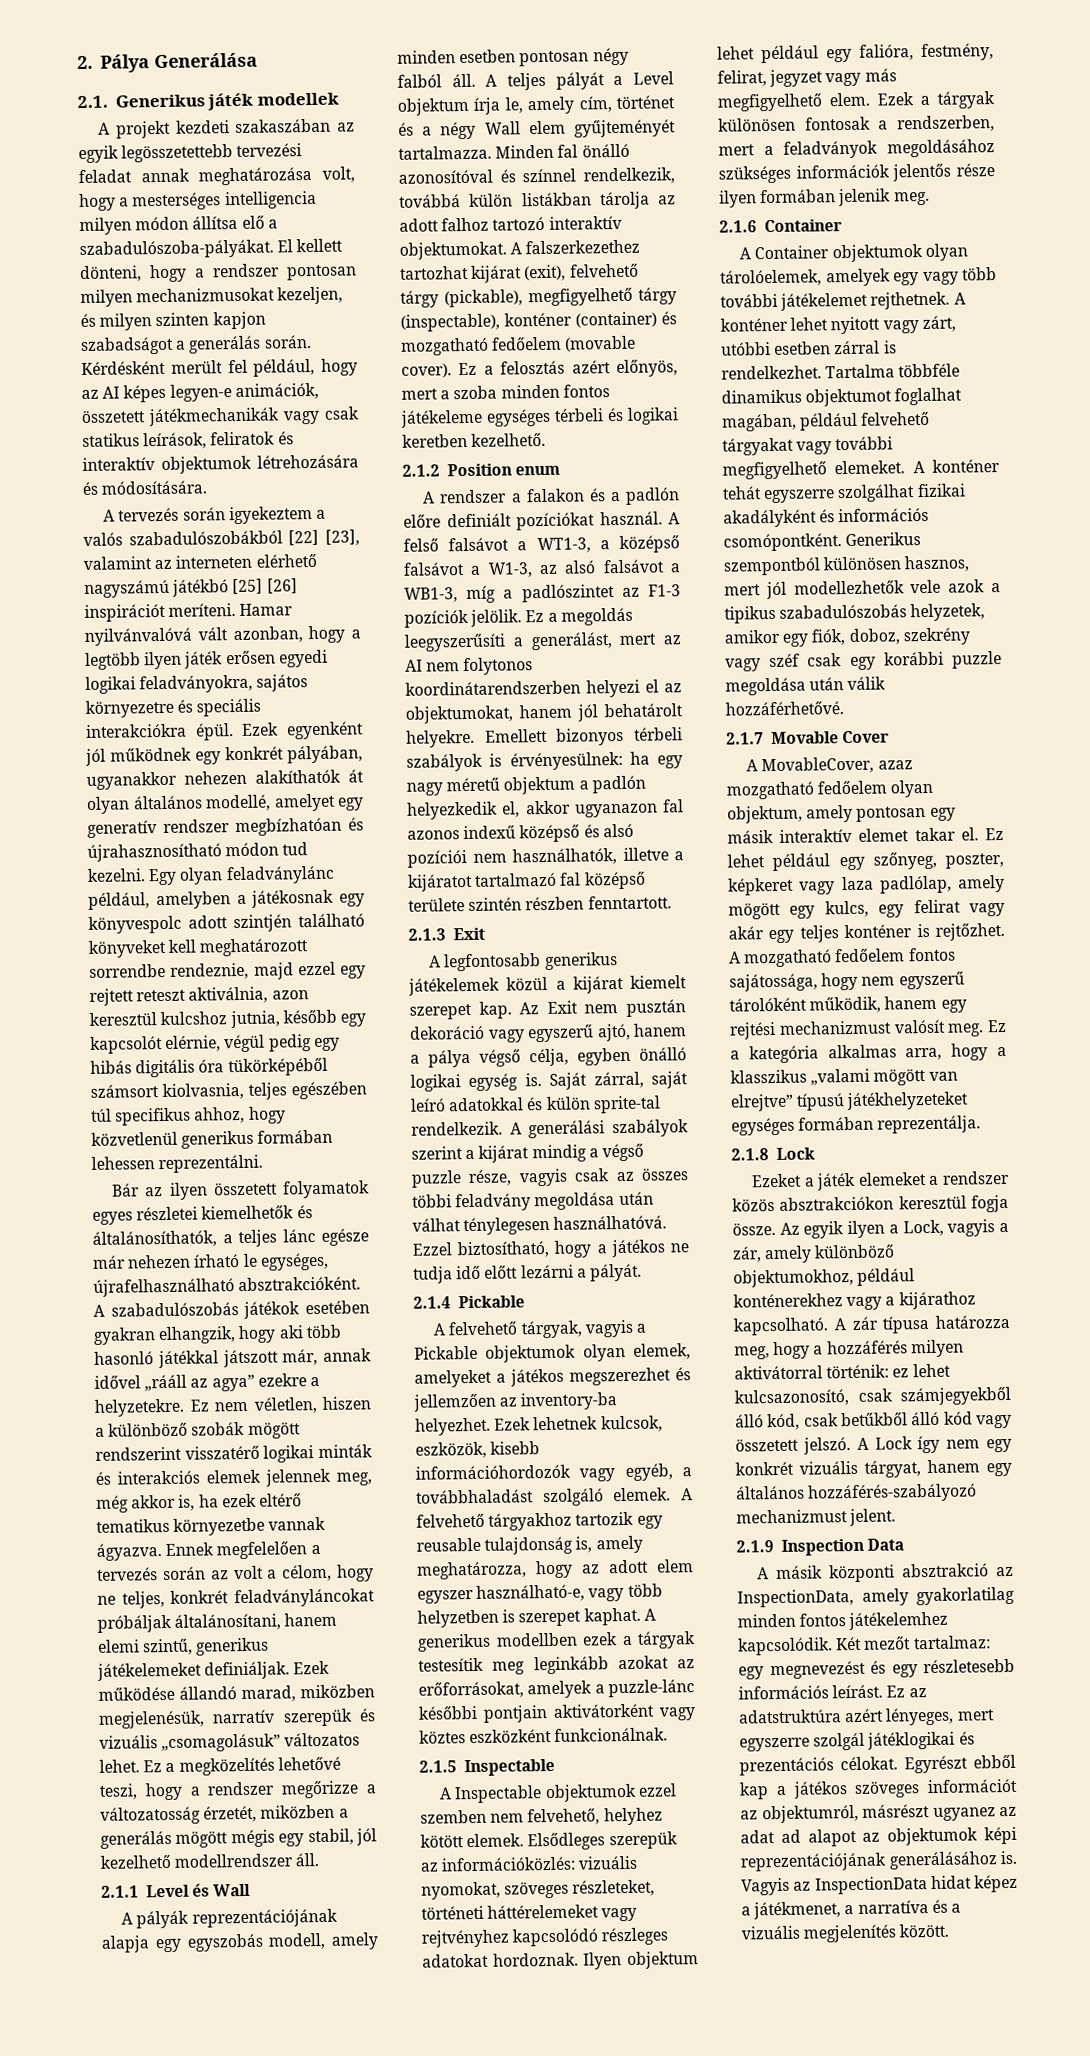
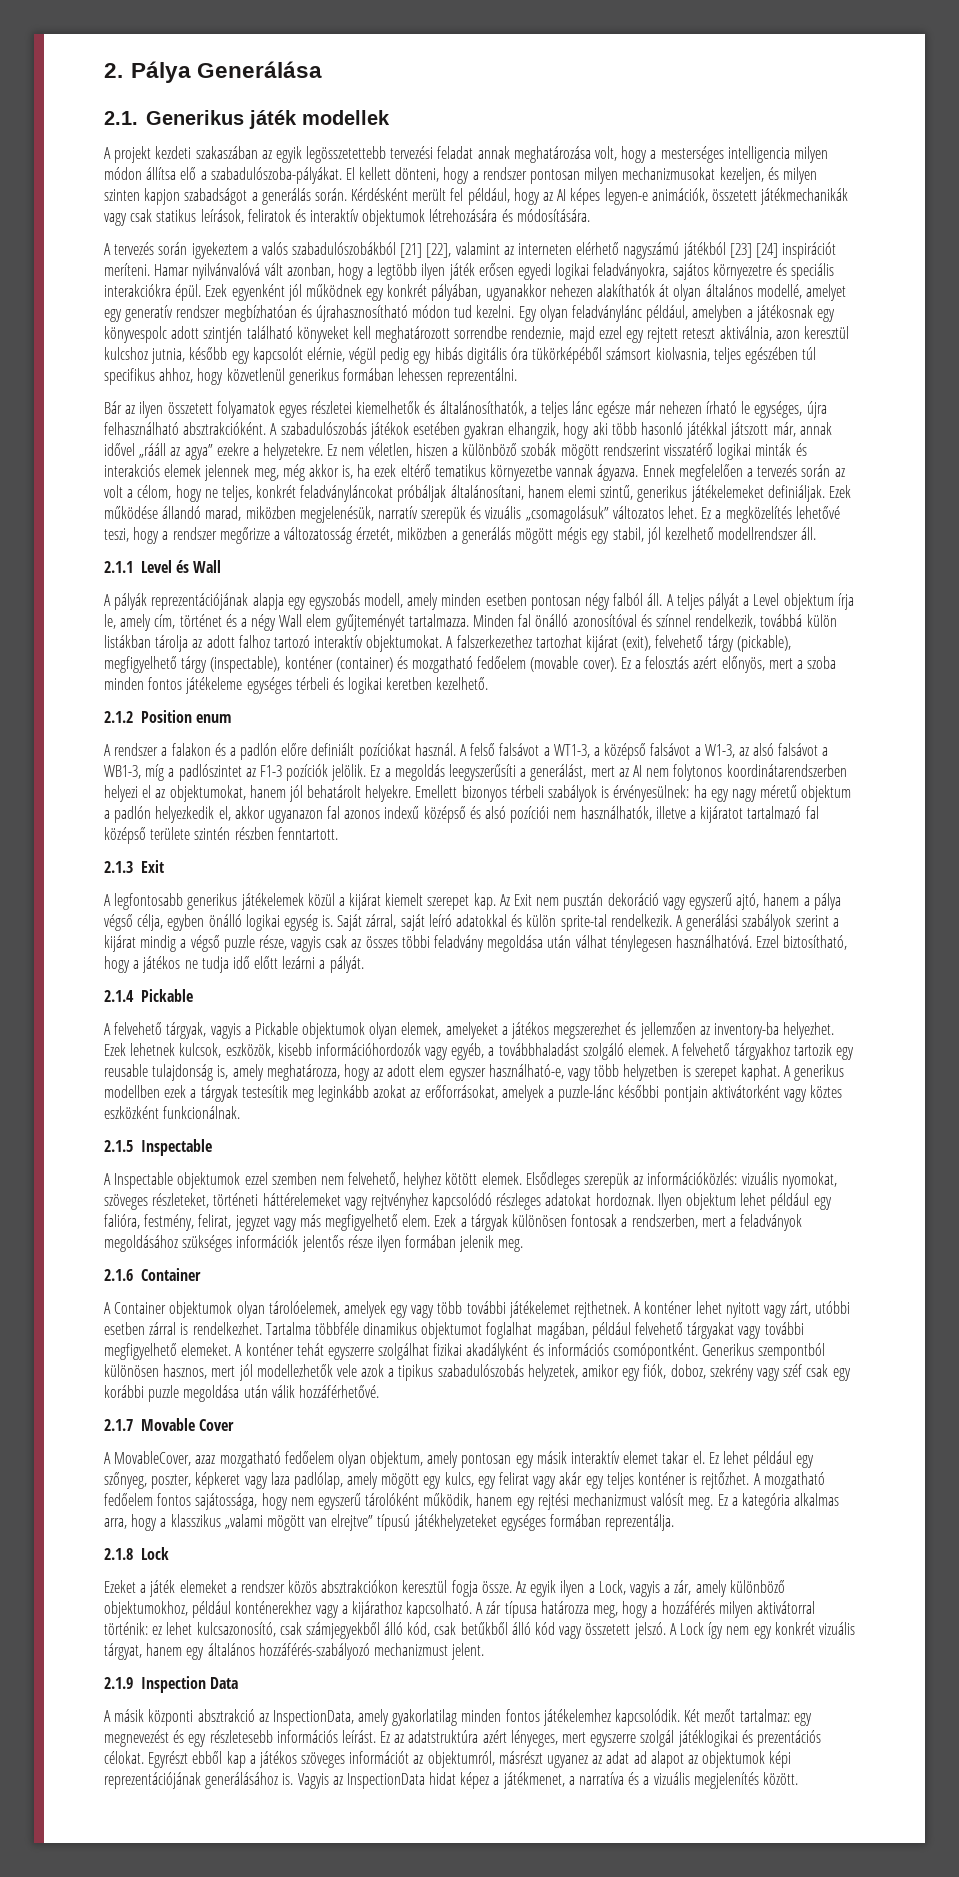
[288,529,360,546] [22] [23], -> [400,243,452,258] [21] [22],
[172,578,298,597] játékbó [25] [26] -> [682,242,778,259] játékból [23] [24]
[93,1278,235,1297] újrafelhasználható -> [806,401,827,418] [104,422,179,435] újra felhasználható

